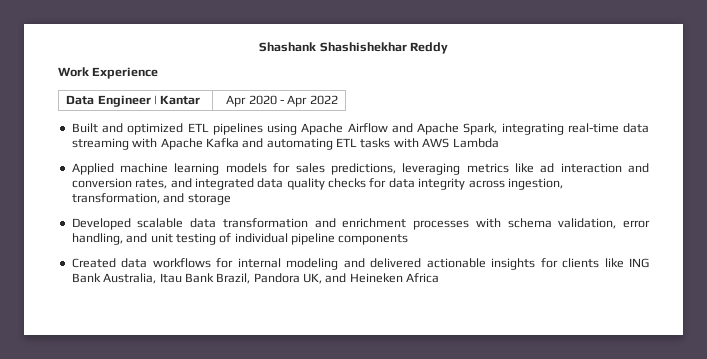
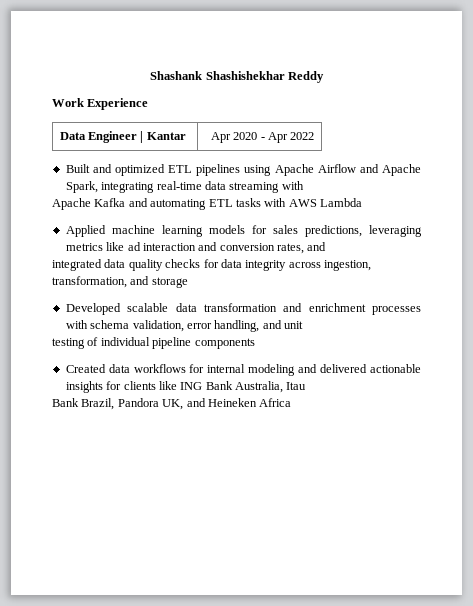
(158, 143) none -> (304, 185) //
(192, 183) none -> (327, 246) //
(173, 238) none -> (303, 325) //
(182, 278) none -> (307, 386) //

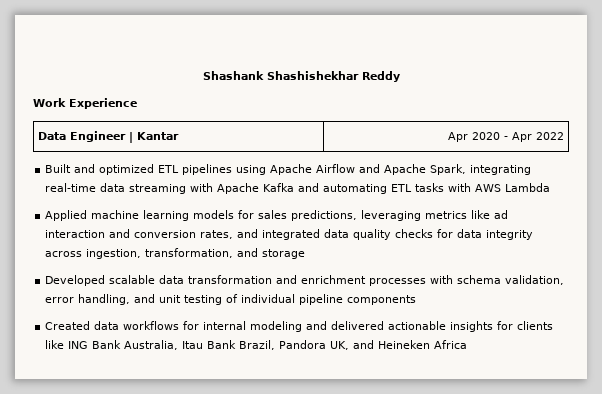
(304, 185) // -> (214, 187) none
(327, 246) // -> (259, 233) none
(303, 325) // -> (182, 299) none
(307, 386) // -> (204, 345) none

